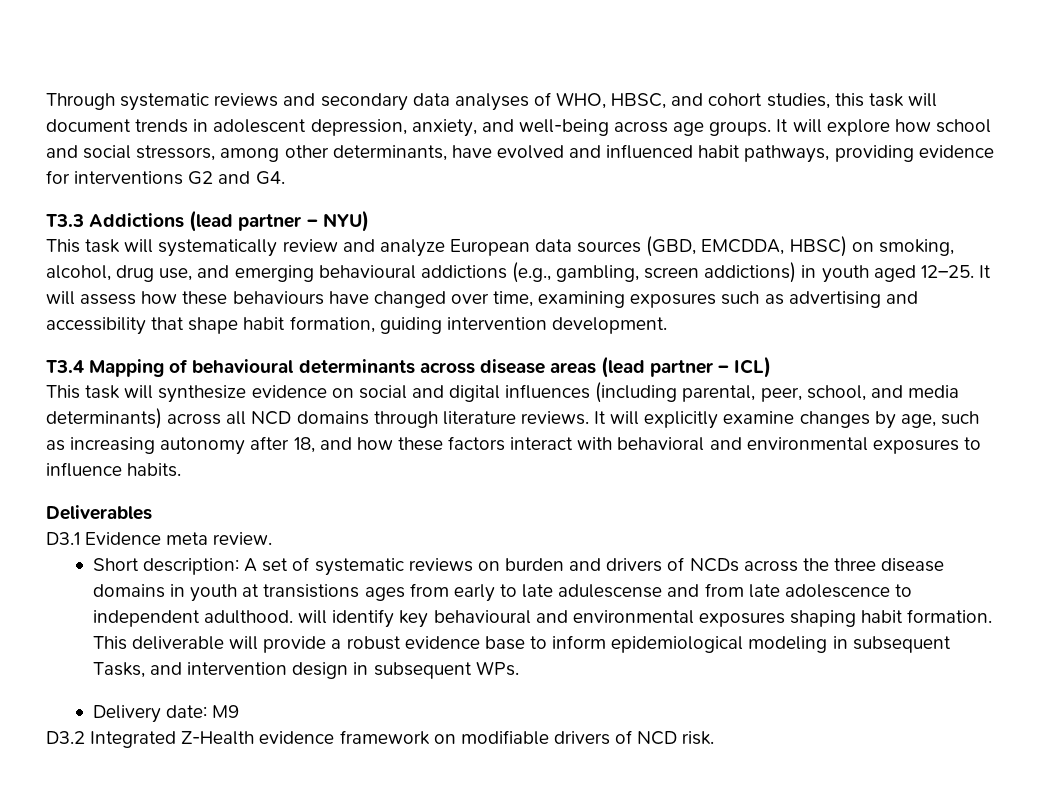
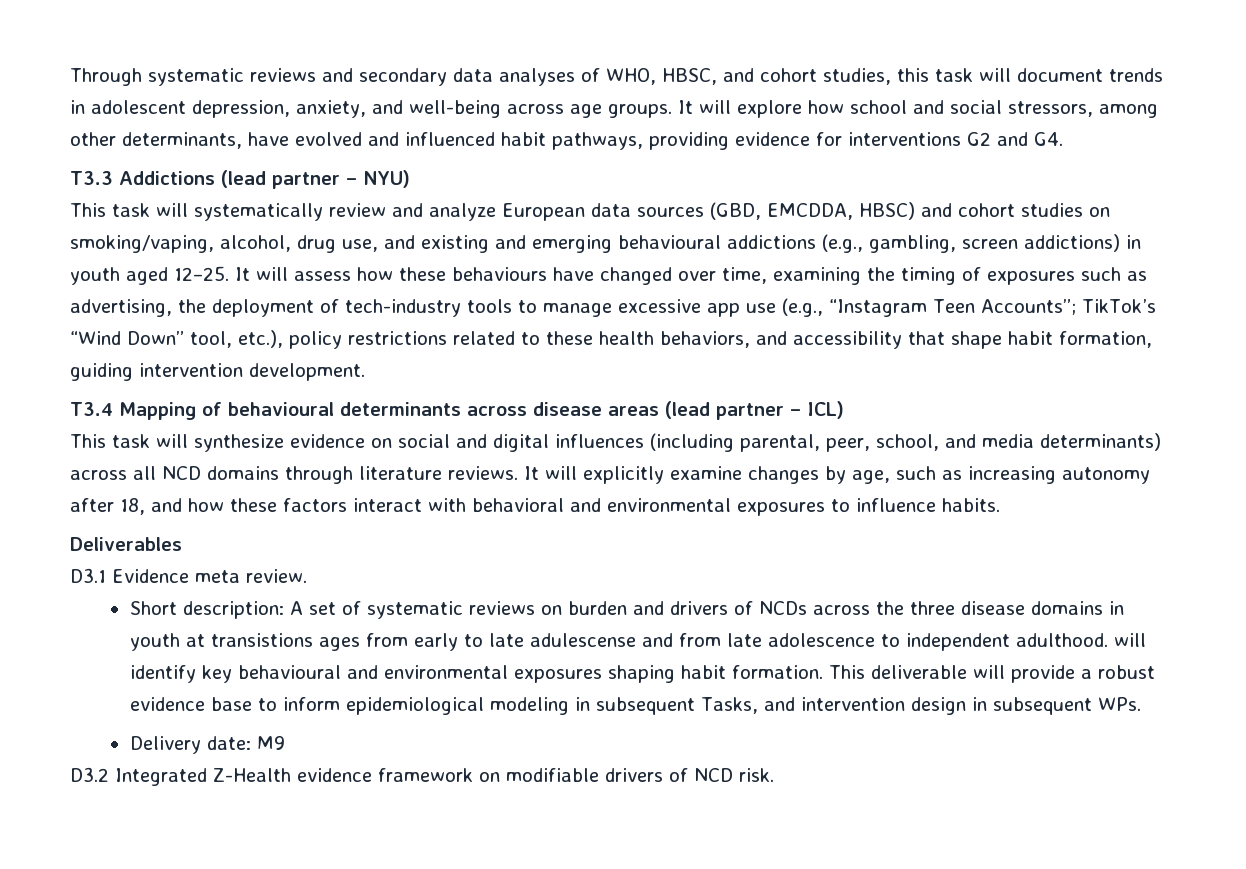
[851,239,954,256] on smoking, -> [921,203,1110,217] [70,235,214,253] and cohort studies on smoking/vaping,
(230, 271) none -> [421,235,526,253] existing and
[630,291,881,308] exposures such as advertising -> [867,267,1147,285] [70,298,1156,317] [70,330,750,349] the timing of exposures such as advertising, the deployment of tech-industry tools to manage excessive app use (e.g., “Instagram Teen Accounts”; TikTok’s “Wind Down” tool, etc.), policy restrictions related to these health behaviors,

